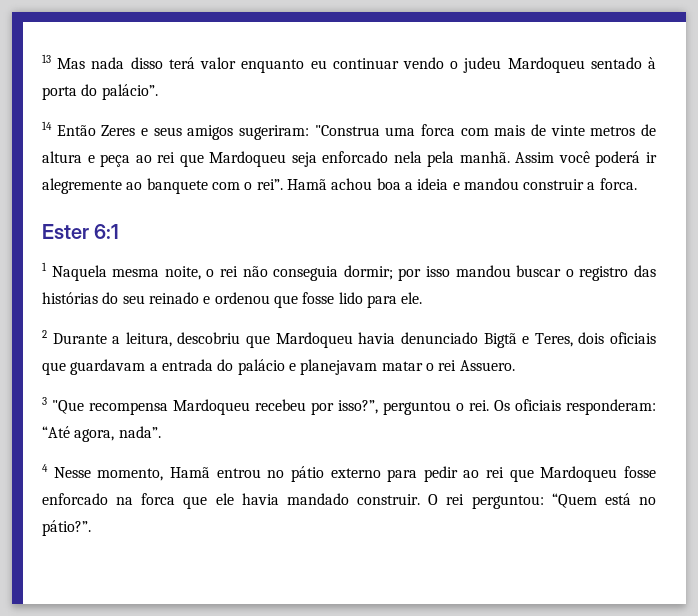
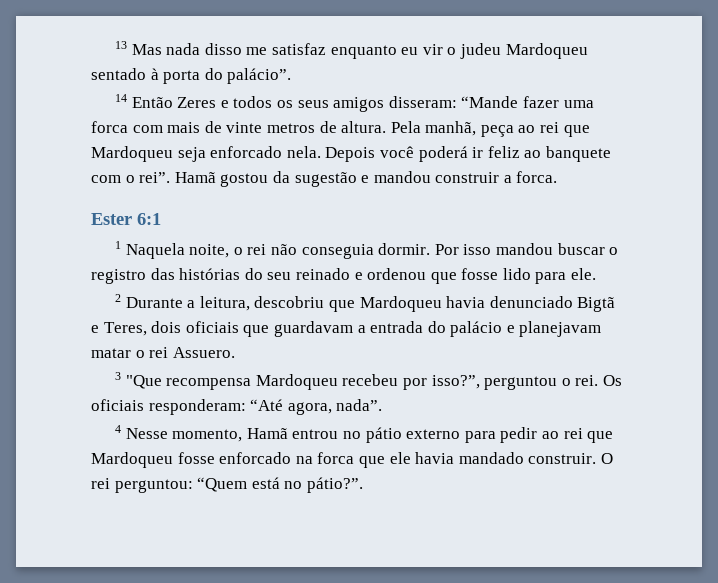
[168,57,444,73] terá valor enquanto eu continuar vendo -> [246,43,443,59] me satisfaz enquanto eu vir
[153,125,380,140] seus amigos sugeriram: "Construa -> [233,96,559,112] todos os seus amigos disseram: “Mande fazer
[42,151,95,163] altura e -> [341,121,477,136] altura. Pela manhã,
[393,151,555,167] nela pela manhã. Assim -> [286,146,376,162] nela. Depois
[42,178,122,194] alegremente -> [487,146,520,158] feliz
[331,178,449,190] achou boa a ideia -> [220,171,357,187] gostou da sugestão
[112,269,160,277] mesma -> (185, 251) none
[343,265,422,281] dormir; por -> [378,243,459,255] dormir. Por

